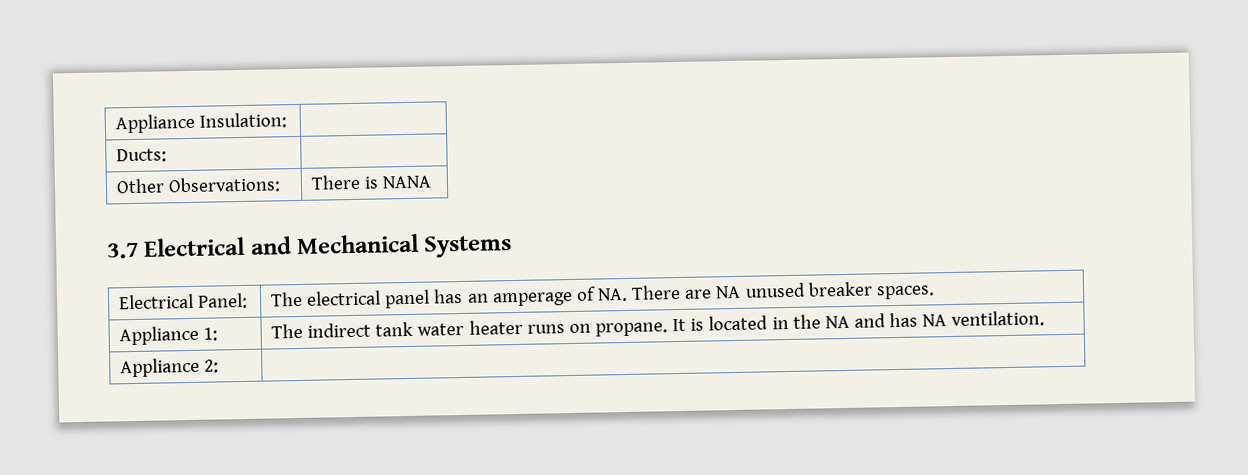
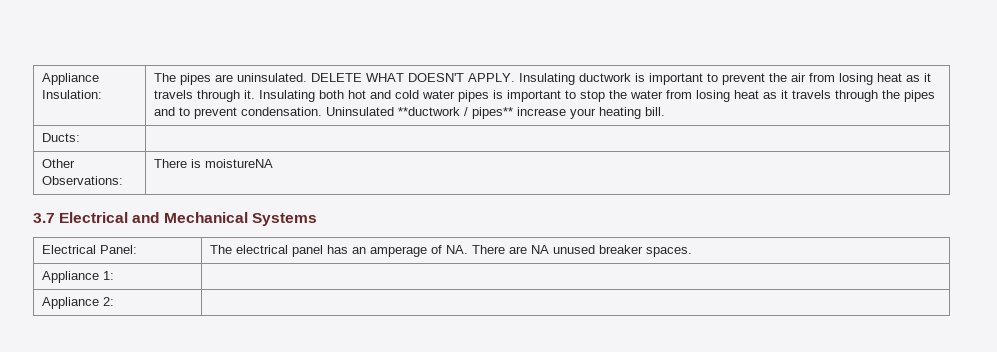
(288, 120) none -> [154,73,932,85] [154,90,936,102] [154,107,666,119] The pipes are uninsulated. DELETE WHAT DOESN'T APPLY. Insulating ductwork is important to prevent the air from losing heat as it travels through it. Insulating both hot and cold water pipes is important to stop the water from losing heat as it travels through the pipes and to prevent condensation. Uninsulated **ductwork / pipes** increase your heating bill.
[382,175,433,189] NANA -> [205,159,274,168] moistureNA
[271,310,1046,339] The indirect tank water heater runs on propane. It is located in the NA and has NA ventilation. -> (115, 275) none

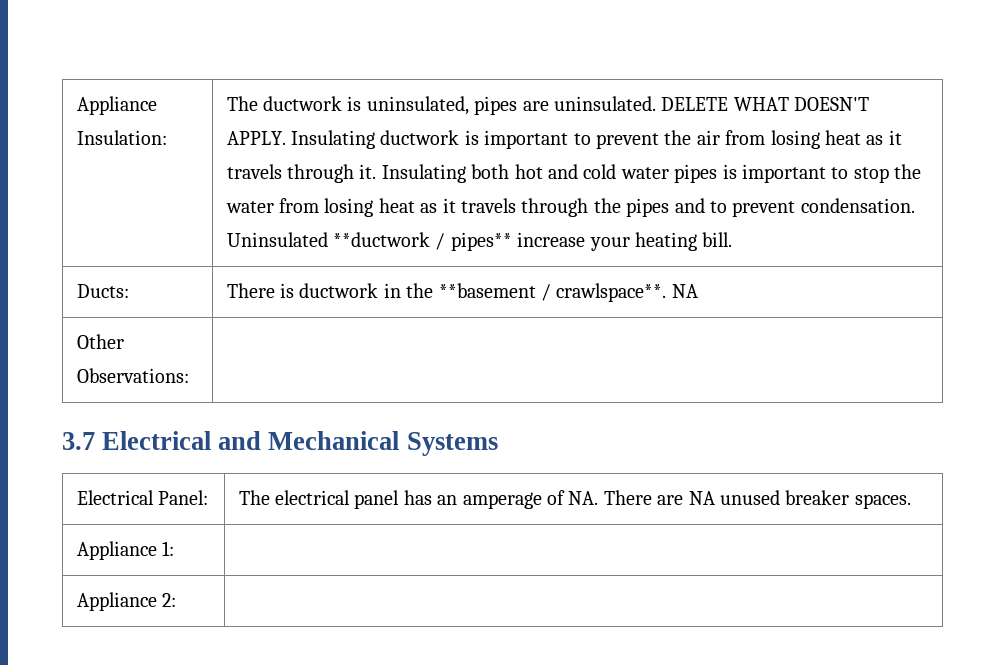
(177, 77) none -> [262,96,469,115] ductwork is uninsulated,
(81, 137) none -> [226,283,698,302] There is ductwork in the **basement / crawlspace**. NA
[154,159,274,168] There is moistureNA -> (189, 375) none

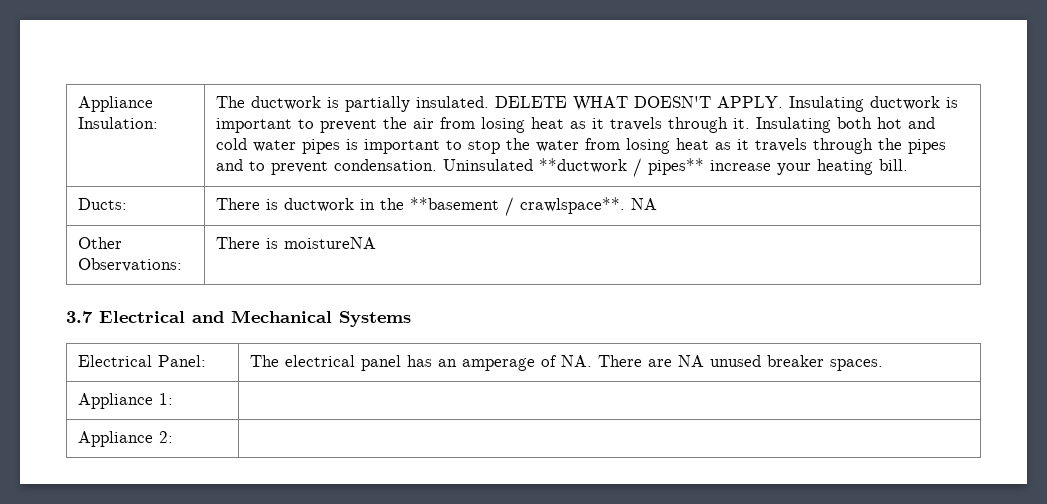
[366,96,656,115] uninsulated, pipes are uninsulated. -> [344,96,489,112] partially insulated.
(189, 375) none -> [215,237,376,249] There is moistureNA

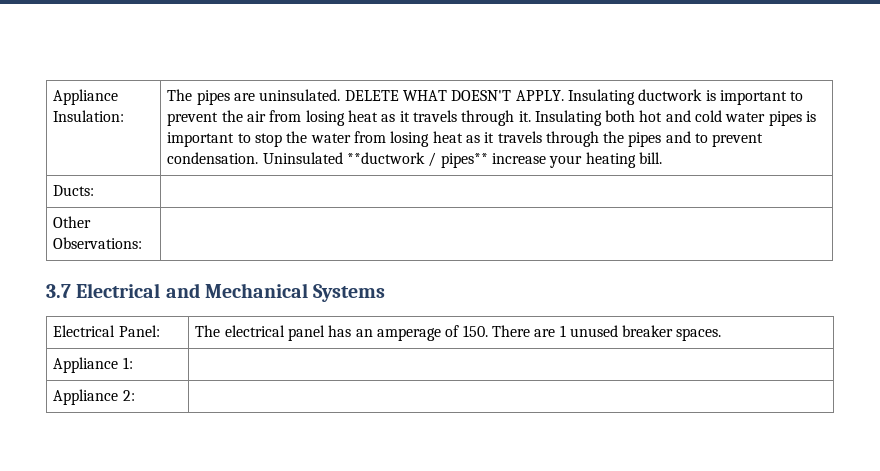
[250,96,489,112] ductwork is partially insulated. -> [196,89,341,105] pipes are uninsulated.
[215,197,657,216] There is ductwork in the **basement / crawlspace**. NA -> (95, 190) none
[215,237,376,249] There is moistureNA -> (143, 243) none
[560,355,592,367] NA. -> [462,325,488,337] 150.
[677,355,704,367] NA -> [559,325,566,337] 1

